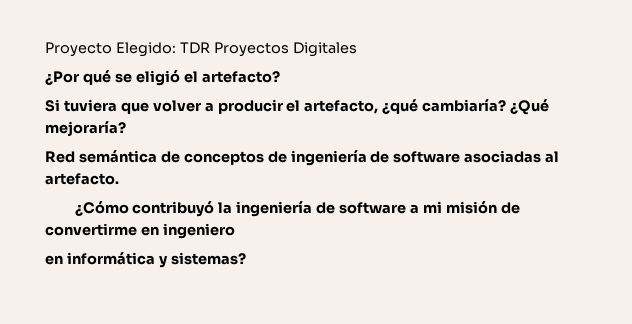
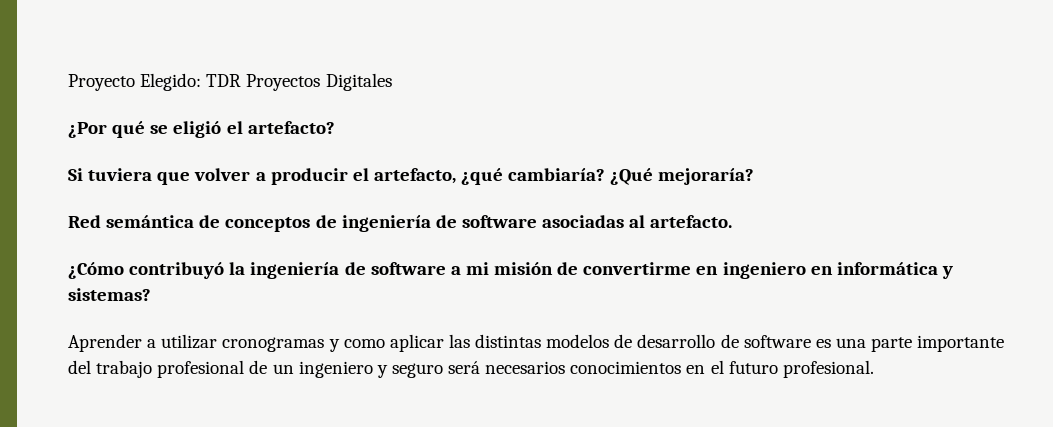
(235, 231) // -> (806, 270) none
(246, 258) none -> [68,334,1005,352] [68,360,874,378] // Aprender a utilizar cronogramas y como aplicar las distintas modelos de desarrollo de software es una parte importante del trabajo profesional de un ingeniero y seguro será necesarios conocimientos en el futuro profesional.

